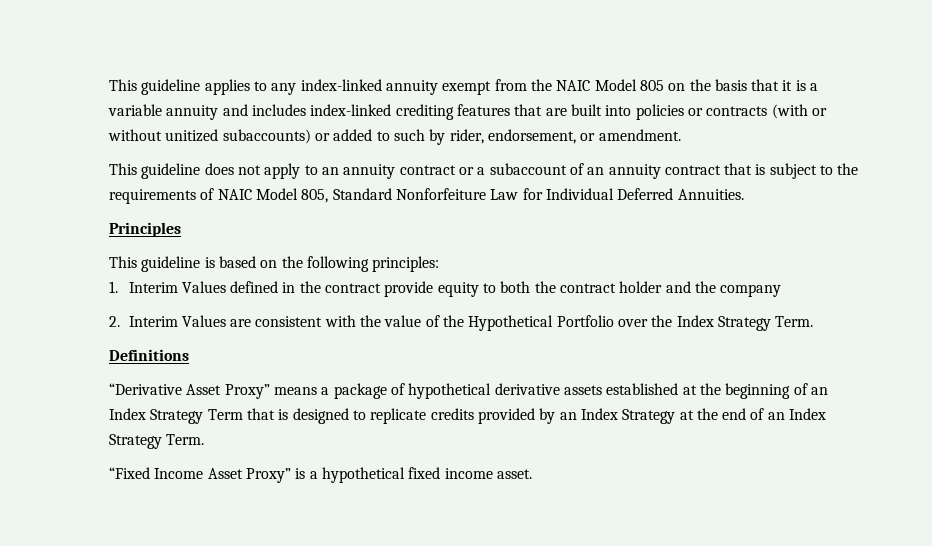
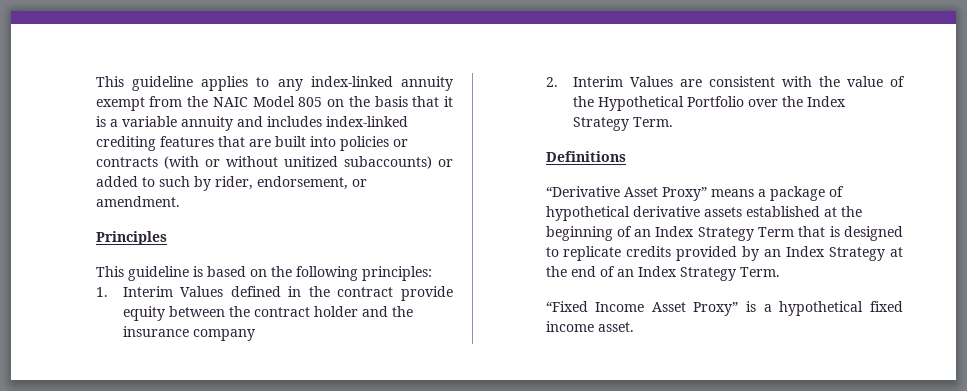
[109,163,859,179] [109,188,744,204] // This guideline does not apply to an annuity contract or a subaccount of an annuity contract that is subject to the requirements of NAIC Model 805, Standard Nonforfeiture Law for Individual Deferred Annuities. -> (180, 201) none
[483,281,531,293] to both -> [168,306,225,317] between
(717, 287) none -> [122,326,189,337] insurance

